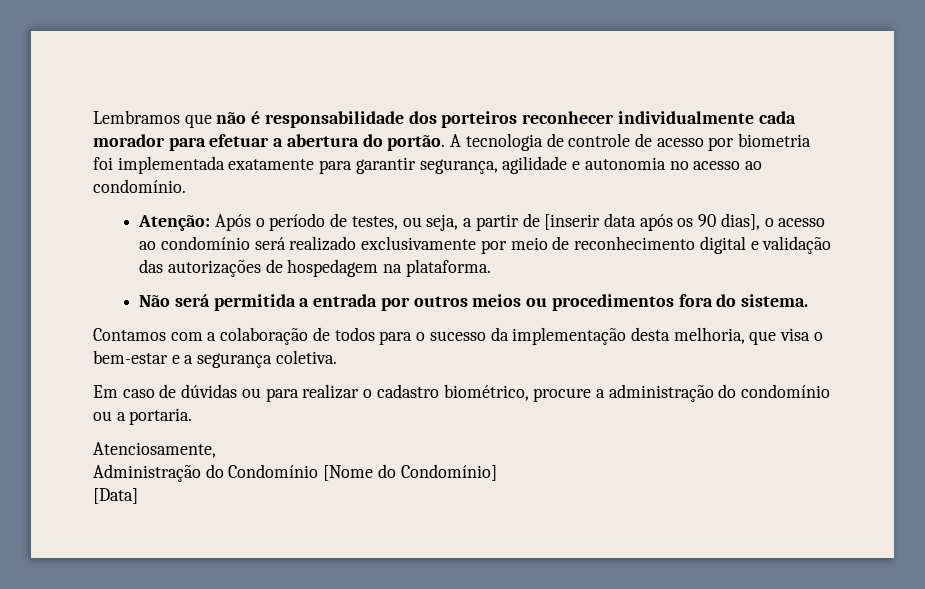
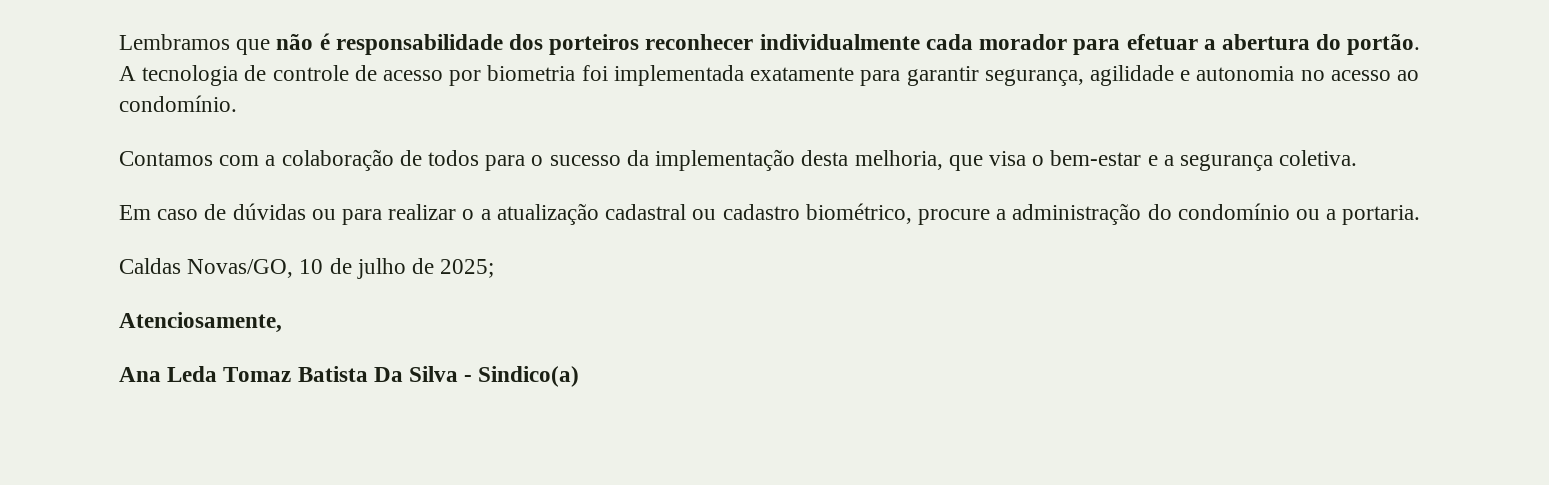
[138,213,826,231] [139,236,832,254] [139,259,491,277] [139,294,808,311] // Atenção: Após o período de testes, ou seja, a partir de [inserir data após os 90 dias], o acesso ao condomínio será realizado exclusivamente por meio de reconhecimento digital e validação das autorizações de hospedagem na plataforma. // Não será permitida a entrada por outros meios ou procedimentos fora do sistema. -> (237, 103) none
(373, 393) none -> [480,203,717,225] a atualização cadastral ou
[93,442,216,458] [93,464,497,482] [93,488,138,504] Atenciosamente, // Administração do Condomínio [Nome do Condomínio] // [Data] -> [119,258,495,279] [119,312,282,333] [119,366,580,387] Caldas Novas/GO, 10 de julho de 2025; // Atenciosamente, // Ana Leda Tomaz Batista Da Silva - Sindico(a)

